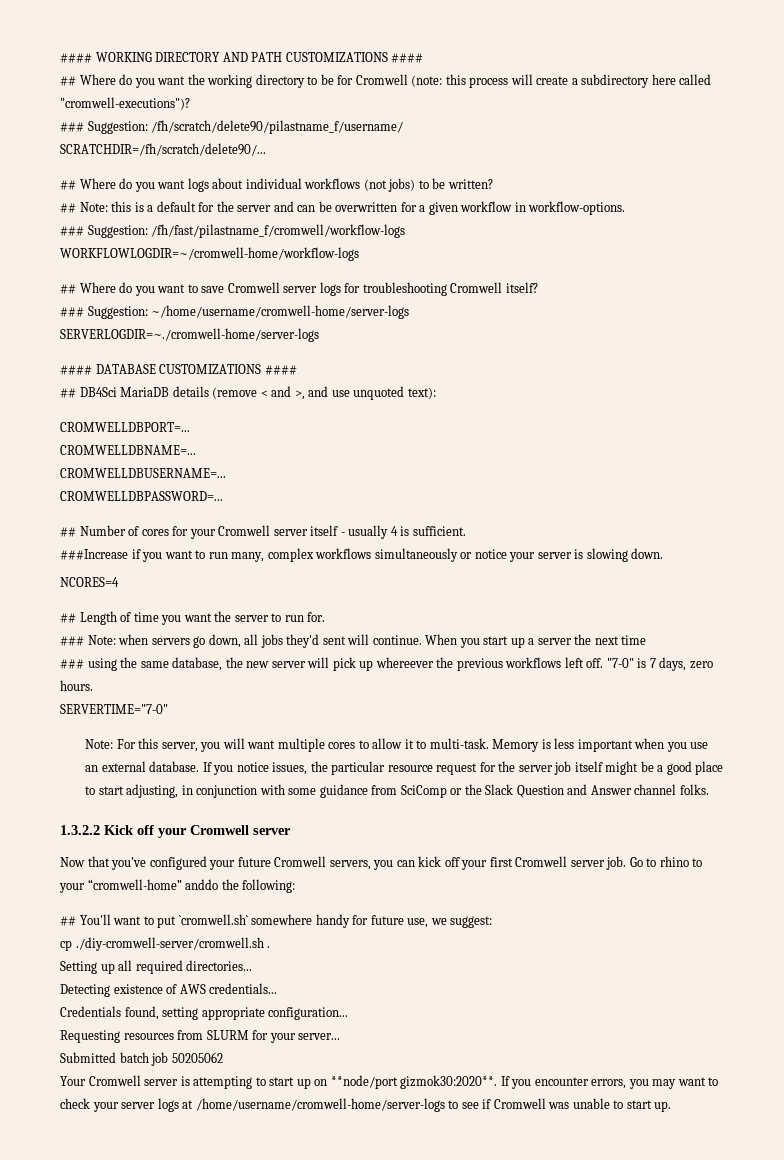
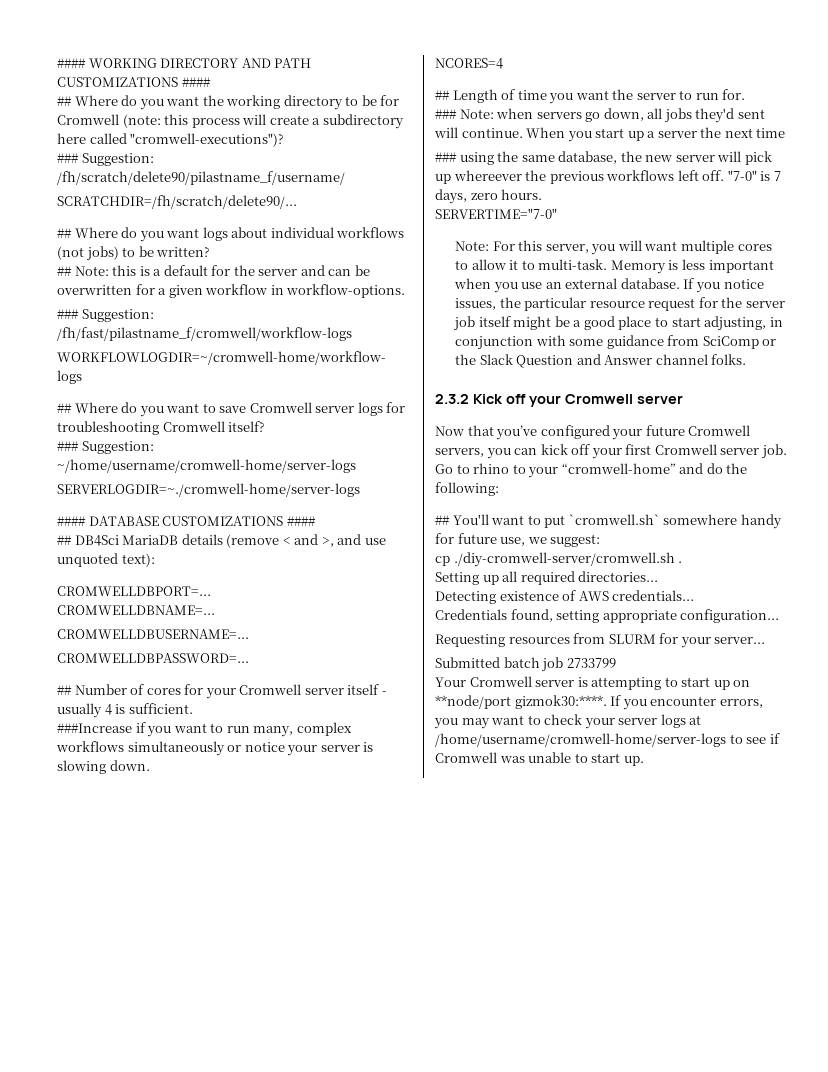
[60,825,100,835] 1.3.2.2 -> [435,394,469,404] 2.3.2
[185,879,219,890] anddo -> [679,463,723,474] and do
[171,1052,223,1063] 50205062 -> [566,658,616,668] 2733799
[400,1075,498,1089] gizmok30:2020**. -> [514,695,607,709] gizmok30:****.

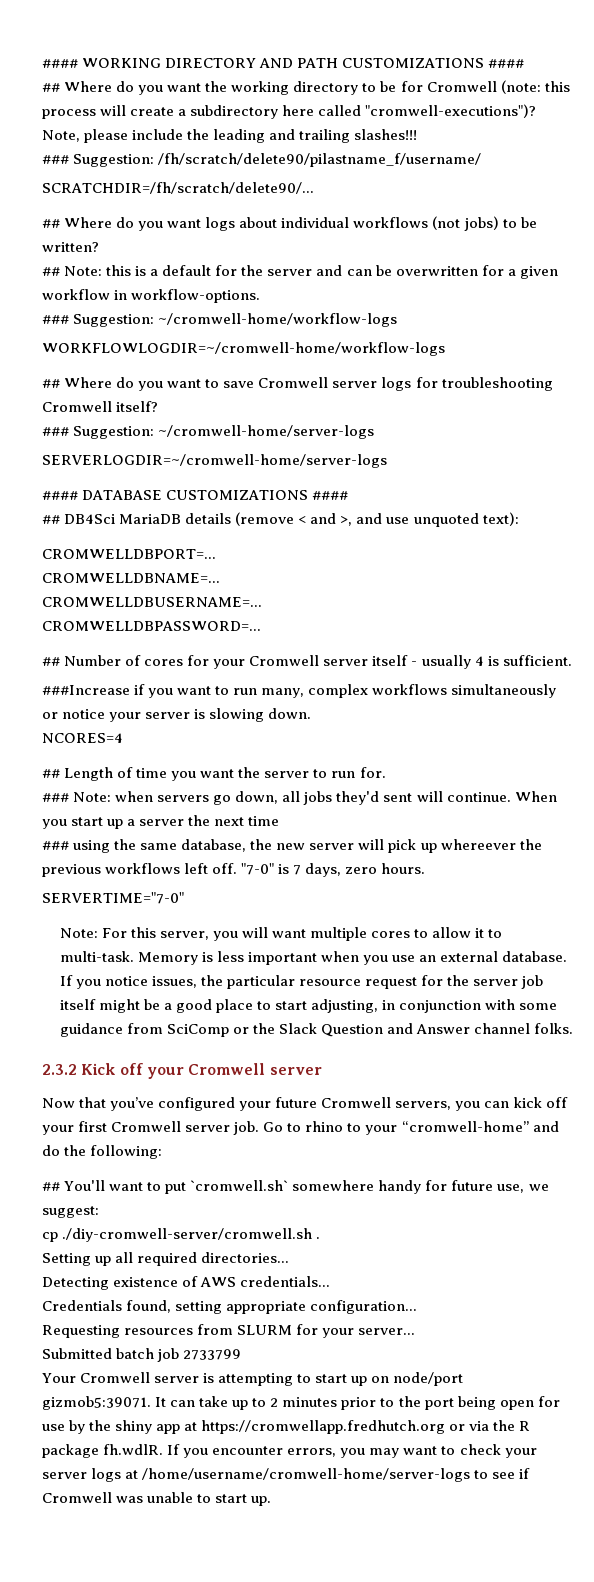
(285, 140) none -> [42,129,418,143] Note, please include the leading and trailing slashes!!!
[57,327,352,341] /fh/fast/pilastname_f/cromwell/workflow-logs -> [158,313,398,327] ~/cromwell-home/workflow-logs
[57,459,356,473] [57,483,360,497] ~/home/username/cromwell-home/server-logs // SERVERLOGDIR=~./cromwell-home/server-logs -> [158,425,375,439] [42,454,387,468] ~/cromwell-home/server-logs // SERVERLOGDIR=~/cromwell-home/server-logs
[435,695,607,709] **node/port gizmok30:****. -> [393,1372,464,1386] [42,1396,560,1410] [42,1420,531,1434] [42,1444,164,1458] node/port gizmob5:39071. It can take up to 2 minutes prior to the port being open for use by the shiny app at https://cromwellapp.fredhutch.org or via the R package fh.wdlR.

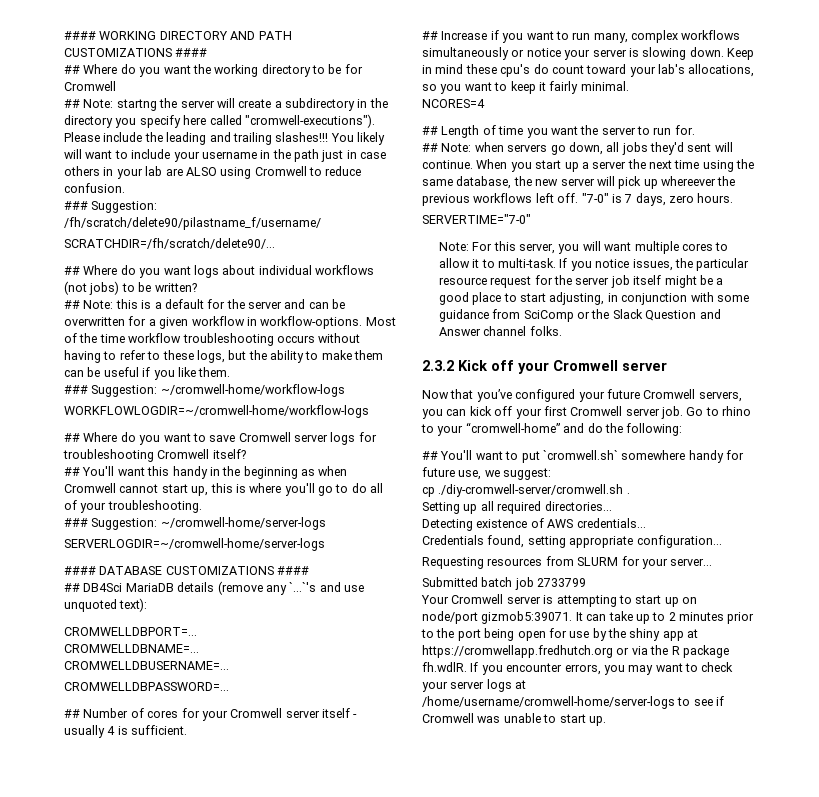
[500,80,570,94] [42,104,537,119] [42,129,129,143] (note: this process will create a subdirectory here called "cromwell-executions")? Note, please -> [64,98,388,111] [64,114,375,128] [64,132,100,142] // ## Note: startng the server will create a subdirectory in the directory you specify here called "cromwell-executions"). Please
(418, 134) none -> [330,132,385,145] [64,149,387,162] [64,166,362,179] [64,183,125,193] You likely will want to include your username in the path just in case others in your lab are ALSO using Cromwell to reduce confusion.
(261, 296) none -> [365,317,396,326] [64,333,361,346] [64,350,384,363] [64,367,231,380] Most of the time workflow troubleshooting occurs without having to refer to these logs, but the ability to make them can be useful if you like them.
(159, 406) none -> [64,466,348,479] [64,483,384,496] [64,500,202,513] // ## You'll want this handy in the beginning as when Cromwell cannot start up, this is where you'll go to do all of your troubleshooting.
[298,513,353,526] < and >, -> [265,582,317,595] any `...`'s
[42,685,130,695] ###Increase -> [422,31,488,40] ## Increase
(312, 713) none -> [727,48,754,60] [422,64,755,77] [422,81,629,94] Keep in mind these cpu's do count toward your lab's allocations, so you want to keep it fairly minimal.
[42,793,69,802] ### -> [422,143,438,152] ##
[42,841,69,850] // ### -> (700, 164) none
[137,951,568,965] Memory is less important when you use an external database. -> (557, 263) none

